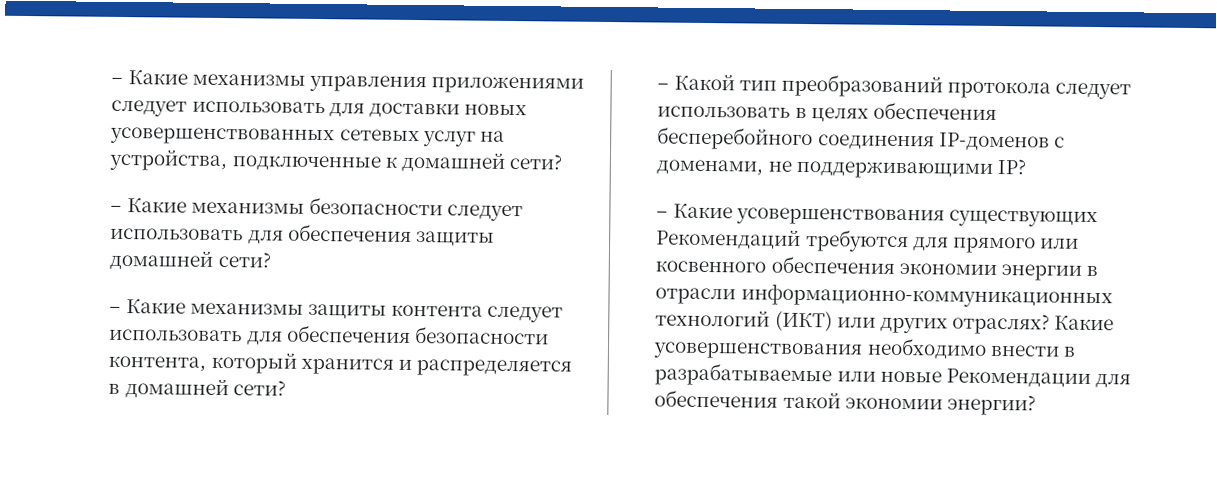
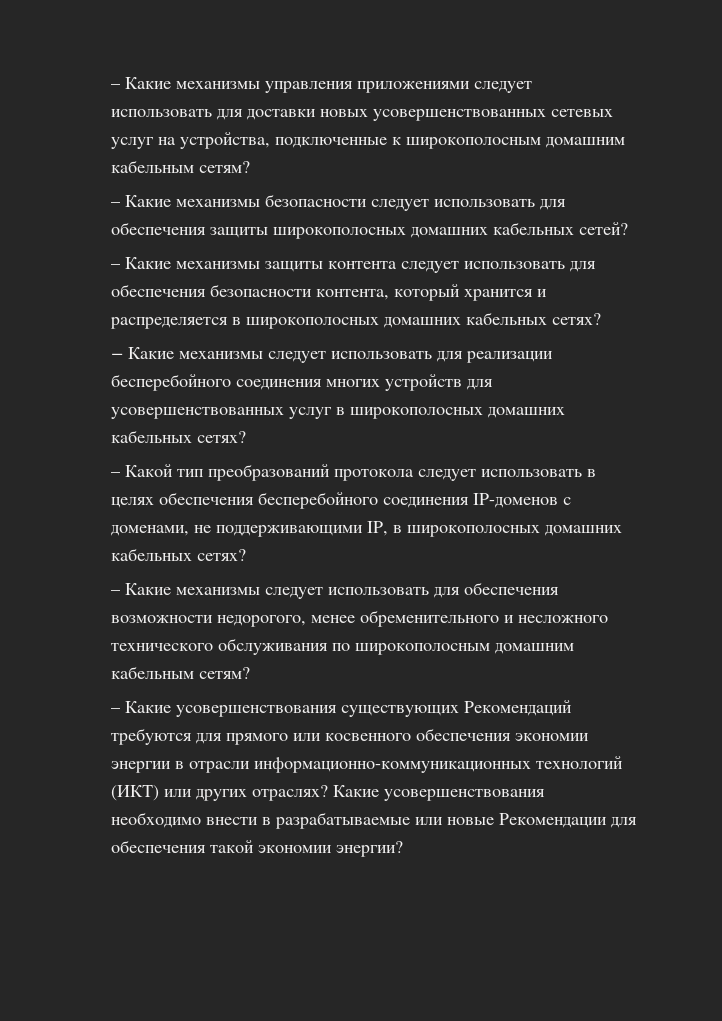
[400,151,562,173] домашней сети? -> [406,137,626,149] [111,160,251,173] широкополосным домашним кабельным сетям?
[109,249,271,271] домашней сети? -> [273,222,629,239] широкополосных домашних кабельных сетей?
[124,378,286,400] домашней сети? -> [246,312,602,329] [111,347,554,363] [111,374,494,391] [111,407,566,419] [111,430,247,443] широкополосных домашних кабельных сетях? // − Какие механизмы следует использовать для реализации бесперебойного соединения многих устройств для усовершенствованных услуг в широкополосных домашних кабельных сетях?
[996,158,1026,175] IP? -> [367,521,623,537] [111,548,247,561] [111,582,560,599] [111,610,609,627] [111,638,575,655] [111,666,251,679] IP, в широкополосных домашних кабельных сетях? // – Какие механизмы следует использовать для обеспечения возможности недорогого, менее обременительного и несложного технического обслуживания по широкополосным домашним кабельным сетям?

